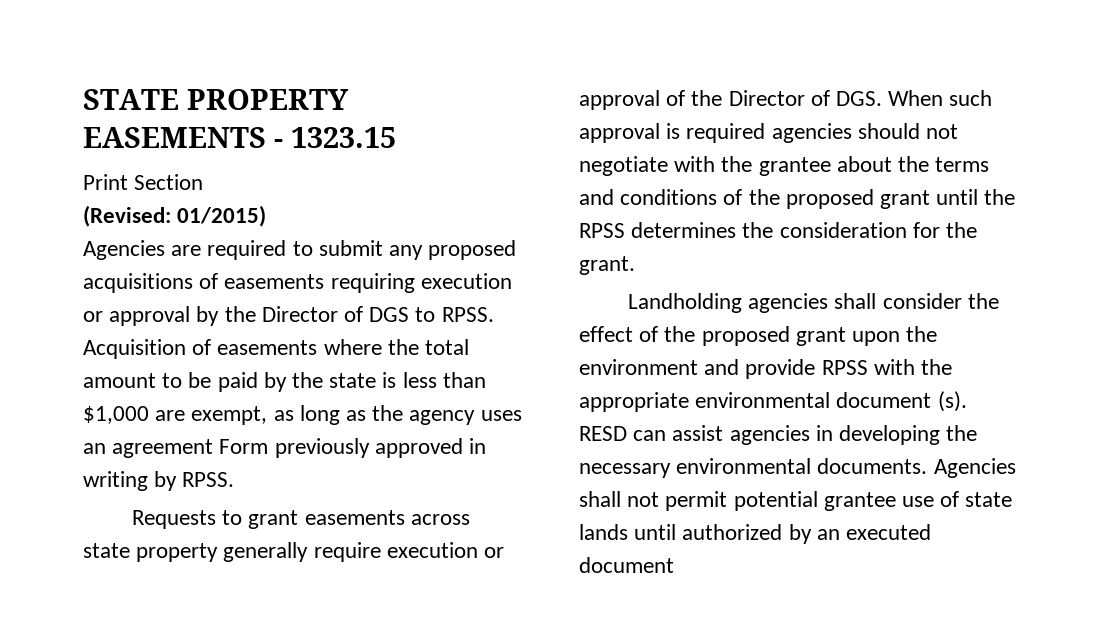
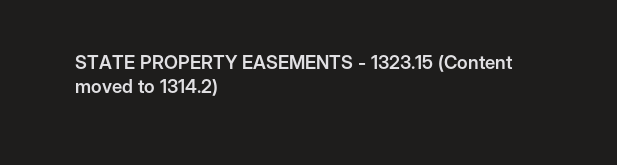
[83,174,204,190] [83,205,267,227] [83,240,517,260] [83,273,512,293] [83,306,494,326] [83,339,470,359] [83,372,486,392] [83,405,522,425] [83,438,487,458] [83,471,235,491] [131,510,470,529] [83,542,505,562] [579,90,993,110] [579,123,959,143] [579,156,990,176] [579,189,1016,209] [579,222,978,238] [579,256,635,275] [627,293,999,313] [579,326,938,346] [579,359,953,379] [579,391,967,412] [579,425,978,445] [579,458,1016,478] [579,491,1013,511] [579,524,932,544] [579,557,674,573] // Print Section // (Revised: 01/2015) // Agencies are required to submit any proposed acquisitions of easements requiring execution or approval by the Director of DGS to RPSS. Acquisition of easements where the total amount to be paid by the state is less than $1,000 are exempt, as long as the agency uses an agreement Form previously approved in writing by RPSS. // Requests to grant easements across state property generally require execution or approval of the Director of DGS. When such approval is required agencies should not negotiate with the grantee about the terms and conditions of the proposed grant until the RPSS determines the consideration for the grant. // Landholding agencies shall consider the effect of the proposed grant upon the environment and provide RPSS with the appropriate environmental document (s). RESD can assist agencies in developing the necessary environmental documents. Agencies shall not permit potential grantee use of state lands until authorized by an executed document -> [437,55,513,72] [75,79,218,96] (Content moved to 1314.2)

